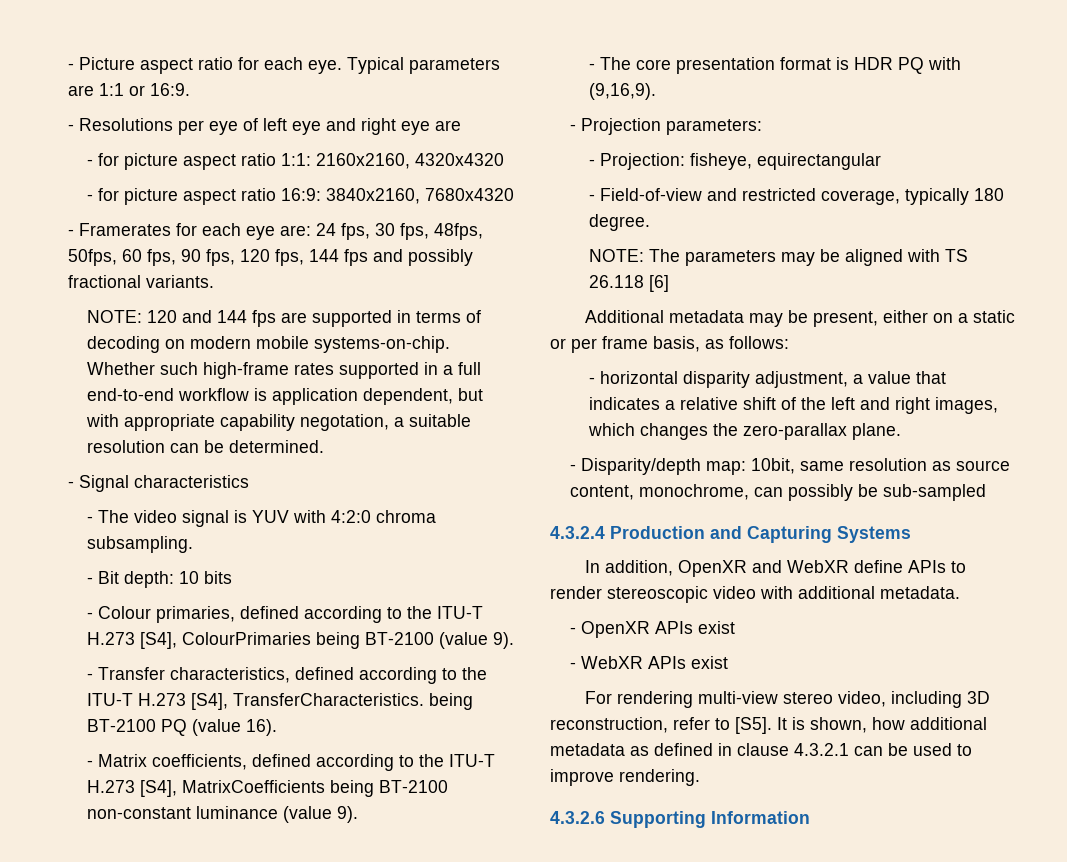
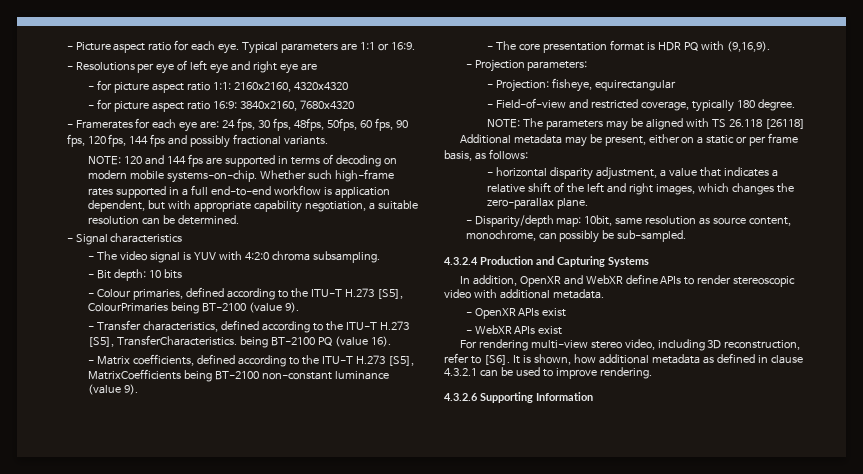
[300,414,390,431] negotation, -> [304,201,366,212] negotiation,
[140,632,178,649] [S4], -> [376,289,403,299] [S5],
[191,693,229,710] [S4], -> [88,337,115,347] [S5],
[140,780,178,797] [S4], -> [387,356,414,366] [S5],
[649,275,670,292] [6] -> [764,119,805,129] [26118]
[882,484,986,501] sub-sampled -> [617,230,687,242] sub-sampled.
[735,717,772,734] [S5]. -> [483,355,510,365] [S6].

